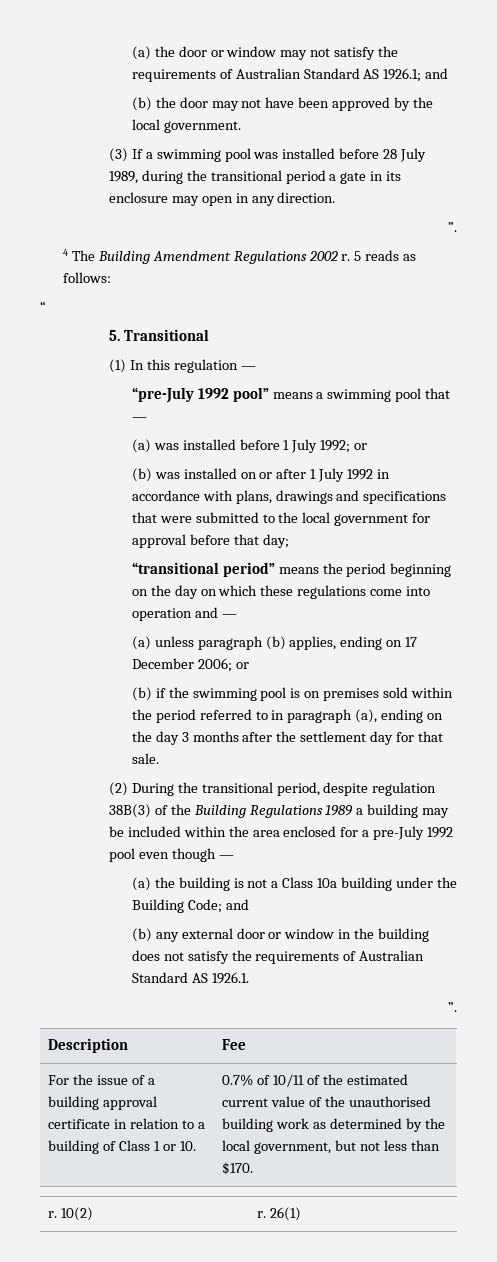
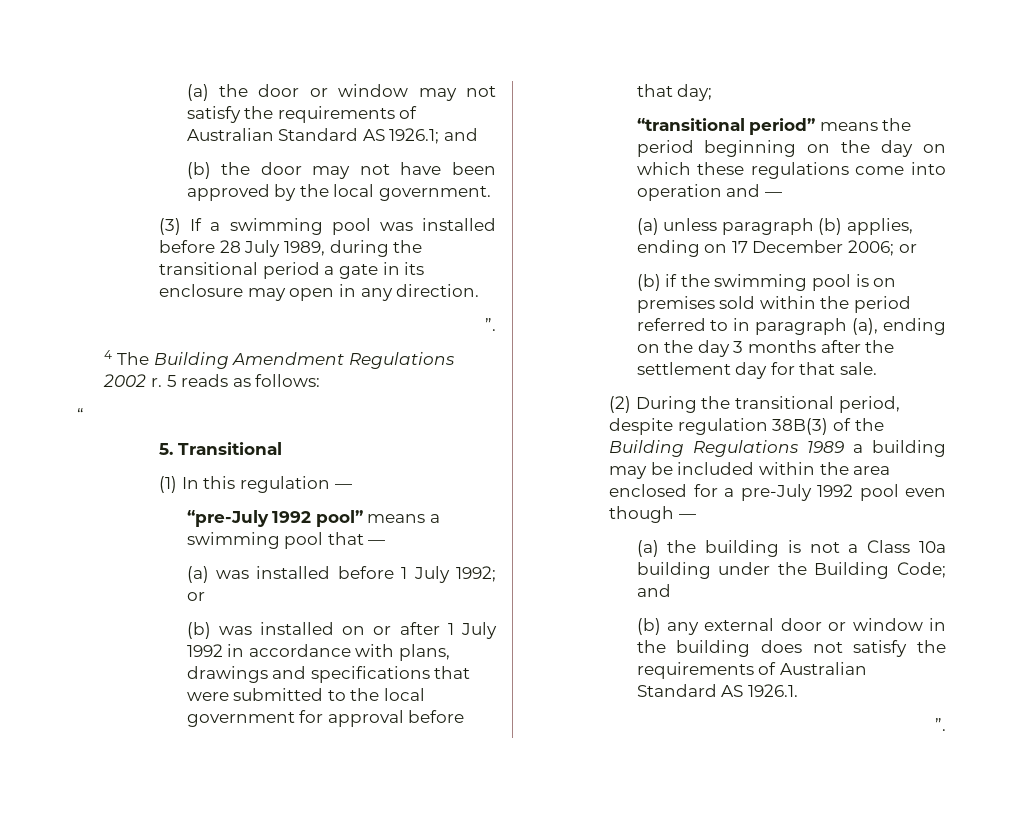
[48,1038,129,1053] [222,1039,247,1050] [48,1074,155,1085] [48,1096,158,1110] [48,1118,205,1129] [48,1140,196,1154] [222,1074,408,1087] [222,1096,431,1107] [222,1118,445,1132] [222,1140,440,1154] [222,1162,254,1175] [48,1207,94,1221] [257,1207,302,1221] // Description | Fee // For the issue of a building approval certificate in relation to a building of Class 1 or 10. | 0.7% of 10/11 of the estimated current value of the unauthorised building work as determined by the local government, but not less than $170. // r. 10(2) | r. 26(1) -> (946, 724) none

